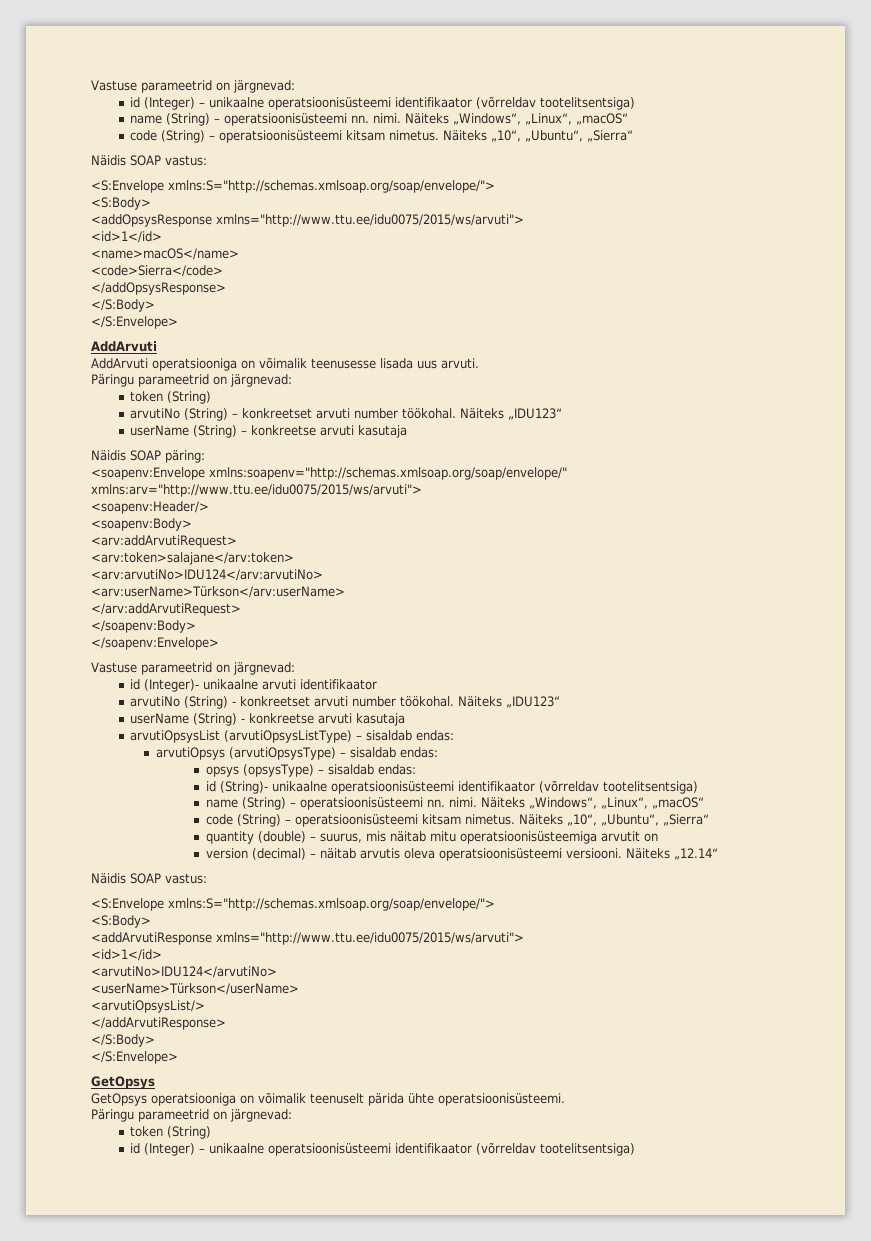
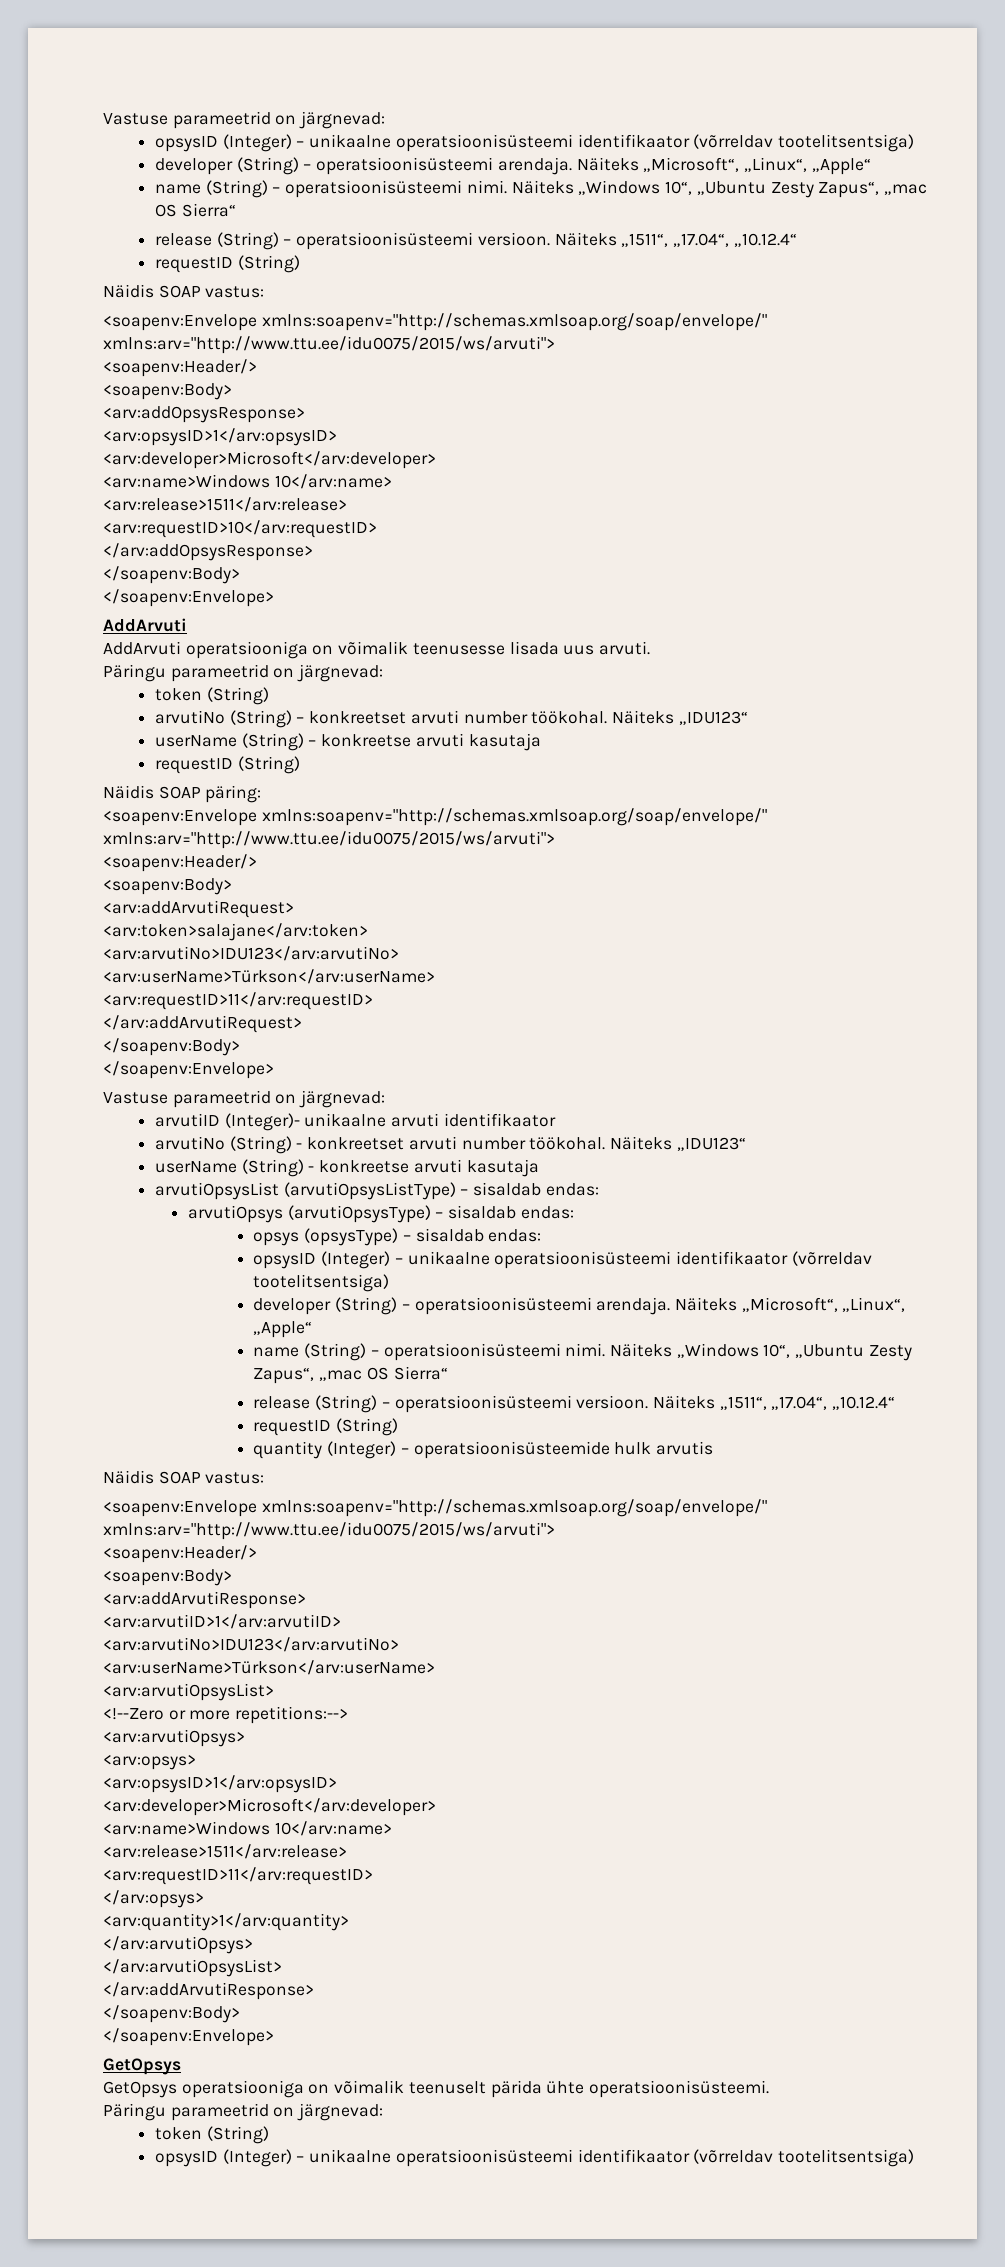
[91,80,295,93] [130,96,636,110] [130,113,629,126] [130,130,634,143] [91,155,207,166] [91,180,495,193] [91,197,151,210] [91,214,524,227] [91,231,162,243] [91,248,239,260] [91,265,223,277] [91,282,226,295] [91,299,155,312] [91,316,178,329] Vastuse parameetrid on järgnevad: // id (Integer) – unikaalne operatsioonisüsteemi identifikaator (võrreldav tootelitsentsiga) // name (String) – operatsioonisüsteemi nn. nimi. Näiteks „Windows“, „Linux“, „macOS“ // code (String) – operatsioonisüsteemi kitsam nimetus. Näiteks „10“, „Ubuntu“, „Sierra“ // Näidis SOAP vastus: // <S:Envelope xmlns:S="http://schemas.xmlsoap.org/soap/envelope/"> // <S:Body> // <addOpsysResponse xmlns="http://www.ttu.ee/idu0075/2015/ws/arvuti"> // <id>1</id> // <name>macOS</name> // <code>Sierra</code> // </addOpsysResponse> // </S:Body> // </S:Envelope> -> [103,111,386,129] [155,134,915,152] [155,157,871,175] [155,180,928,198] [155,203,236,217] [155,232,797,250] [155,255,300,273] [103,284,265,298] [103,313,767,331] [103,336,555,354] [103,359,257,377] [103,383,232,400] [103,406,305,423] [103,428,337,446] [103,451,436,469] [103,474,392,489] [103,497,347,512] [103,520,377,538] [103,543,313,561] [103,566,240,584] [103,589,274,607] Vastuse parameetrid on järgnevad: // opsysID (Integer) – unikaalne operatsioonisüsteemi identifikaator (võrreldav tootelitsentsiga) // developer (String) – operatsioonisüsteemi arendaja. Näiteks „Microsoft“, „Linux“, „Apple“ // name (String) – operatsioonisüsteemi nimi. Näiteks „Windows 10“, „Ubuntu Zesty Zapus“, „mac OS Sierra“ // release (String) – operatsioonisüsteemi versioon. Näiteks „1511“, „17.04“, „10.12.4“ // requestID (String) // Näidis SOAP vastus: // <soapenv:Envelope xmlns:soapenv="http://schemas.xmlsoap.org/soap/envelope/" xmlns:arv="http://www.ttu.ee/idu0075/2015/ws/arvuti"> // <soapenv:Header/> // <soapenv:Body> // <arv:addOpsysResponse> // <arv:opsysID>1</arv:opsysID> // <arv:developer>Microsoft</arv:developer> // <arv:name>Windows 10</arv:name> // <arv:release>1511</arv:release> // <arv:requestID>10</arv:requestID> // </arv:addOpsysResponse> // </soapenv:Body> // </soapenv:Envelope>
(408, 431) none -> [155,756,300,774] // requestID (String)
[91,569,323,581] [91,586,345,598] <arv:arvutiNo>IDU124</arv:arvutiNo> // <arv:userName>Türkson</arv:userName> -> [103,946,399,961] [103,969,435,984] [103,992,373,1010] <arv:arvutiNo>IDU123</arv:arvutiNo> // <arv:userName>Türkson</arv:userName> // <arv:requestID>11</arv:requestID>
[130,679,141,690] id -> [155,1113,221,1127] arvutiID
[205,780,698,794] [205,797,704,810] [205,814,709,827] [205,831,658,844] [205,848,718,861] [91,873,207,884] [91,898,495,911] [91,915,151,928] [91,932,524,945] [91,949,162,961] [91,966,277,978] [91,983,299,995] [91,1000,205,1013] [91,1017,226,1030] [91,1034,155,1047] [91,1051,178,1064] id (String)- unikaalne operatsioonisüsteemi identifikaator (võrreldav tootelitsentsiga) // name (String) – operatsioonisüsteemi nn. nimi. Näiteks „Windows“, „Linux“, „macOS“ // code (String) – operatsioonisüsteemi kitsam nimetus. Näiteks „10“, „Ubuntu“, „Sierra“ // quantity (double) – suurus, mis näitab mitu operatsioonisüsteemiga arvutit on // version (decimal) – näitab arvutis oleva operatsioonisüsteemi versiooni. Näiteks „12.14“ // Näidis SOAP vastus: // <S:Envelope xmlns:S="http://schemas.xmlsoap.org/soap/envelope/"> // <S:Body> // <addArvutiResponse xmlns="http://www.ttu.ee/idu0075/2015/ws/arvuti"> // <id>1</id> // <arvutiNo>IDU124</arvutiNo> // <userName>Türkson</userName> // <arvutiOpsysList/> // </addArvutiResponse> // </S:Body> // </S:Envelope> -> [253,1251,872,1269] [253,1274,390,1292] [253,1297,906,1315] [253,1321,313,1338] [253,1343,912,1361] [253,1366,448,1384] [253,1395,896,1413] [253,1418,399,1436] [253,1441,714,1459] [103,1470,265,1484] [103,1499,767,1517] [103,1522,555,1540] [103,1545,257,1563] [103,1569,232,1586] [103,1591,306,1609] [103,1614,341,1629] [103,1637,399,1652] [103,1660,435,1675] [103,1683,274,1701] [103,1706,349,1724] [103,1729,245,1747] [103,1755,196,1770] [103,1775,337,1793] [103,1798,436,1816] [103,1821,392,1836] [103,1844,347,1859] [103,1867,373,1885] [103,1890,204,1908] [103,1913,349,1931] [103,1936,253,1954] [103,1959,282,1977] [103,1982,314,2000] [103,2005,240,2023] [103,2028,274,2046] opsysID (Integer) – unikaalne operatsioonisüsteemi identifikaator (võrreldav tootelitsentsiga) // developer (String) – operatsioonisüsteemi arendaja. Näiteks „Microsoft“, „Linux“, „Apple“ // name (String) – operatsioonisüsteemi nimi. Näiteks „Windows 10“, „Ubuntu Zesty Zapus“, „mac OS Sierra“ // release (String) – operatsioonisüsteemi versioon. Näiteks „1511“, „17.04“, „10.12.4“ // requestID (String) // quantity (Integer) – operatsioonisüsteemide hulk arvutis // Näidis SOAP vastus: // <soapenv:Envelope xmlns:soapenv="http://schemas.xmlsoap.org/soap/envelope/" xmlns:arv="http://www.ttu.ee/idu0075/2015/ws/arvuti"> // <soapenv:Header/> // <soapenv:Body> // <arv:addArvutiResponse> // <arv:arvutiID>1</arv:arvutiID> // <arv:arvutiNo>IDU123</arv:arvutiNo> // <arv:userName>Türkson</arv:userName> // <arv:arvutiOpsysList> // <!--Zero or more repetitions:--> // <arv:arvutiOpsys> // <arv:opsys> // <arv:opsysID>1</arv:opsysID> // <arv:developer>Microsoft</arv:developer> // <arv:name>Windows 10</arv:name> // <arv:release>1511</arv:release> // <arv:requestID>11</arv:requestID> // </arv:opsys> // <arv:quantity>1</arv:quantity> // </arv:arvutiOpsys> // </arv:arvutiOpsysList> // </arv:addArvutiResponse> // </soapenv:Body> // </soapenv:Envelope>
[130,1143,141,1154] id -> [155,2151,219,2167] opsysID

